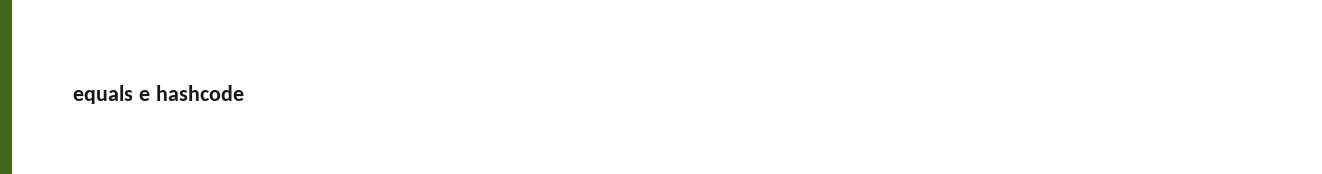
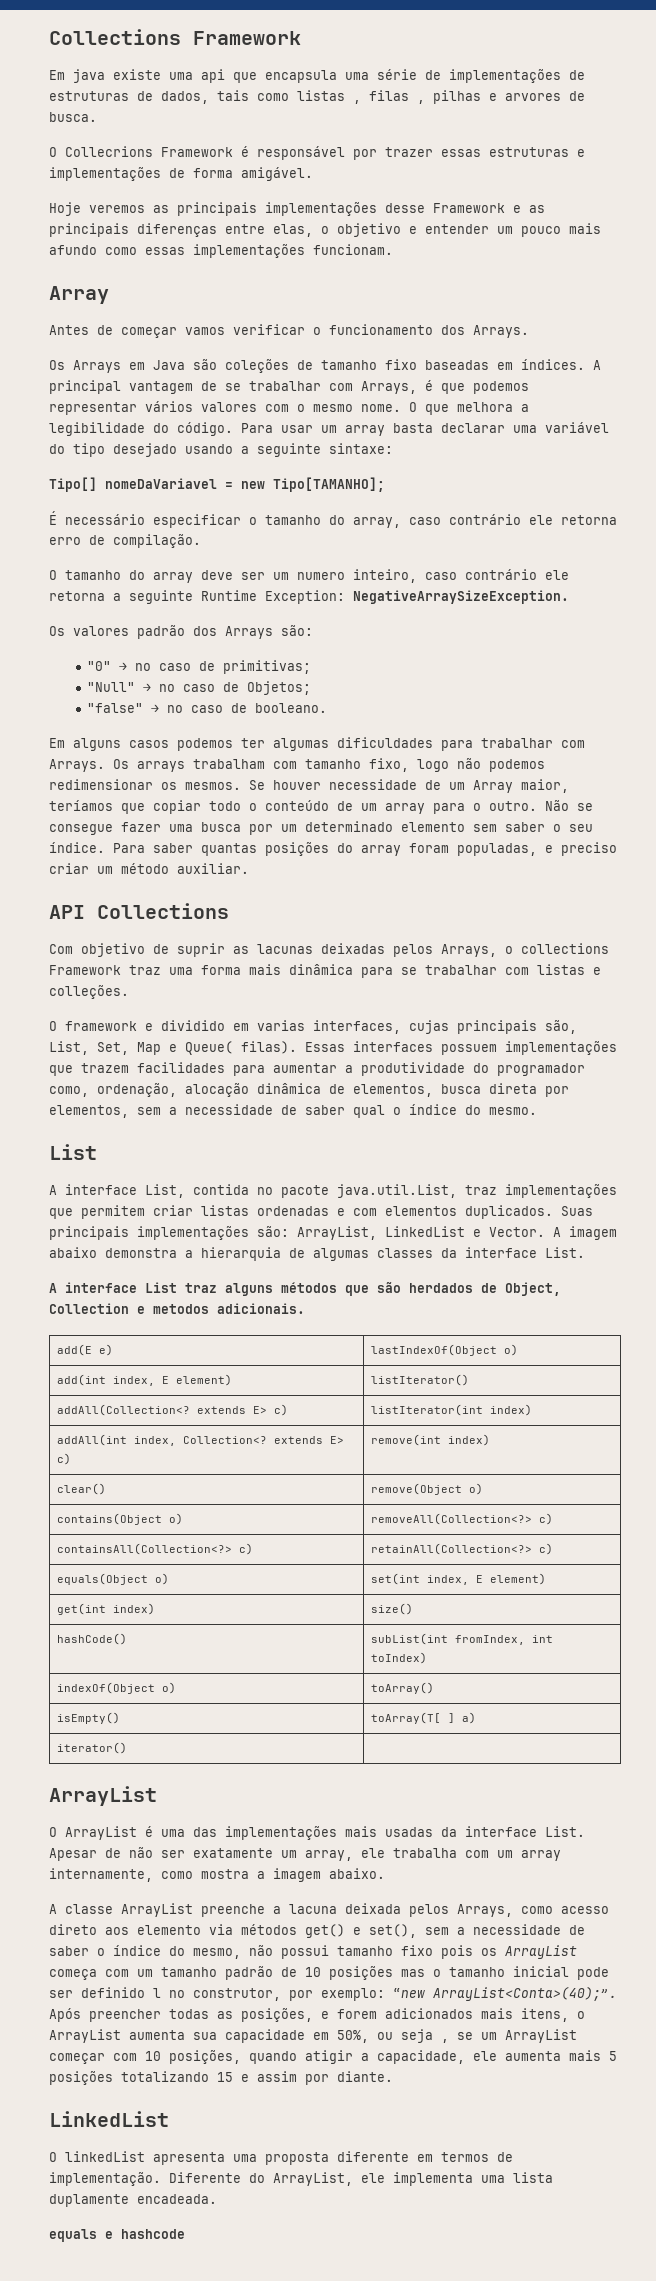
(73, 94) none -> [49,29,301,45] [49,69,585,83] [49,90,585,104] [49,112,97,122] [49,146,585,160] [49,167,313,181] [49,202,545,216] [49,223,601,237] [49,244,393,258] [49,286,109,304] [49,324,529,338] [49,359,601,373] [49,380,529,394] [49,401,529,415] [49,422,609,436] [49,443,393,457] [49,477,385,492] [49,511,617,528] [49,534,201,548] [49,569,569,583] [49,590,569,604] [49,625,313,639] [86,660,311,674] [86,681,311,695] [86,703,327,713] [49,737,585,751] [49,758,545,772] [49,779,569,793] [49,800,593,814] [49,821,593,835] [49,842,617,856] [49,863,249,874] [49,903,229,919] [49,943,609,957] [49,964,601,978] [49,985,129,999] [49,1020,577,1034] [49,1041,617,1055] [49,1062,585,1076] [49,1083,569,1097] [49,1104,537,1118] [49,1144,97,1160] [49,1184,617,1198] [49,1205,593,1219] [49,1226,617,1240] [49,1247,585,1261] [49,1281,561,1296] [49,1303,305,1314] [57,1344,114,1356] [371,1344,519,1356] [57,1374,233,1386] [371,1374,470,1386] [57,1404,289,1416] [371,1404,533,1416] [57,1434,345,1446] [57,1453,72,1465] [371,1434,491,1446] [57,1483,107,1495] [371,1483,484,1495] [57,1513,184,1525] [371,1513,554,1525] [57,1543,254,1555] [371,1543,554,1555] [57,1573,170,1585] [371,1573,547,1585] [57,1603,156,1615] [371,1603,414,1615] [57,1633,128,1645] [371,1633,554,1645] [371,1652,428,1664] [57,1682,177,1694] [371,1682,435,1694] [57,1712,121,1724] [371,1712,477,1724] [57,1742,128,1754] [49,1786,157,1806] [49,1826,585,1840] [49,1847,561,1861] [49,1868,385,1882] [49,1903,609,1917] [49,1924,585,1938] [49,1945,577,1959] [49,1966,609,1980] [49,1987,617,2001] [49,2008,585,2022] [49,2029,577,2043] [49,2050,617,2064] [49,2071,393,2085] [49,2111,169,2127] [49,2151,513,2165] [49,2172,553,2186] [49,2194,217,2207] Collections Framework // Em java existe uma api que encapsula uma série de implementações de estruturas de dados, tais como listas , filas , pilhas e arvores de busca. // O Collecrions Framework é responsável por trazer essas estruturas e implementações de forma amigável. // Hoje veremos as principais implementações desse Framework e as principais diferenças entre elas, o objetivo e entender um pouco mais afundo como essas implementações funcionam. // Array // Antes de começar vamos verificar o funcionamento dos Arrays. // Os Arrays em Java são coleções de tamanho fixo baseadas em índices. A principal vantagem de se trabalhar com Arrays, é que podemos representar vários valores com o mesmo nome. O que melhora a legibilidade do código. Para usar um array basta declarar uma variável do tipo desejado usando a seguinte sintaxe: // Tipo[] nomeDaVariavel = new Tipo[TAMANHO]; // É necessário especificar o tamanho do array, caso contrário ele retorna erro de compilação. // O tamanho do array deve ser um numero inteiro, caso contrário ele retorna a seguinte Runtime Exception: NegativeArraySizeException. // Os valores padrão dos Arrays são: // "0" → no caso de primitivas; // "Null" → no caso de Objetos; // "false" → no caso de booleano. // Em alguns casos podemos ter algumas dificuldades para trabalhar com Arrays. Os arrays trabalham com tamanho fixo, logo não podemos redimensionar os mesmos. Se houver necessidade de um Array maior, teríamos que copiar todo o conteúdo de um array para o outro. Não se consegue fazer uma busca por um determinado elemento sem saber o seu índice. Para saber quantas posições do array foram populadas, e preciso criar um método auxiliar. // API Collections // Com objetivo de suprir as lacunas deixadas pelos Arrays, o collections Framework traz uma forma mais dinâmica para se trabalhar com listas e colleções. // O framework e dividido em varias interfaces, cujas principais são, List, Set, Map e Queue( filas). Essas interfaces possuem implementações que trazem facilidades para aumentar a produtividade do programador como, ordenação, alocação dinâmica de elementos, busca direta por elementos, sem a necessidade de saber qual o índice do mesmo. // List // A interface List, contida no pacote java.util.List, traz implementações que permitem criar listas ordenadas e com elementos duplicados. Suas principais implementações são: ArrayList, LinkedList e Vector. A imagem abaixo demonstra a hierarquia de algumas classes da interface List. // A interface List traz alguns métodos que são herdados de Object, Collection e metodos adicionais. // add(E e) | lastIndexOf(Object o) // add(int index, E element) | listIterator() // addAll(Collection<? extends E> c) | listIterator(int index) // addAll(int index, Collection<? extends E> c) | remove(int index) // clear() | remove(Object o) // contains(Object o) | removeAll(Collection<?> c) // containsAll(Collection<?> c) | retainAll(Collection<?> c) // equals(Object o) | set(int index, E element) // get(int index) | size() // hashCode() | subList(int fromIndex, int toIndex) // indexOf(Object o) | toArray() // isEmpty() | toArray(T[ ] a) // iterator() | // ArrayList // O ArrayList é uma das implementações mais usadas da interface List. Apesar de não ser exatamente um array, ele trabalha com um array internamente, como mostra a imagem abaixo. // A classe ArrayList preenche a lacuna deixada pelos Arrays, como acesso direto aos elemento via métodos get() e set(), sem a necessidade de saber o índice do mesmo, não possui tamanho fixo pois os ArrayList começa com um tamanho padrão de 10 posições mas o tamanho inicial pode ser definido l no construtor, por exemplo: “new ArrayList<Conta>(40);”. Após preencher todas as posições, e forem adicionados mais itens, o ArrayList aumenta sua capacidade em 50%, ou seja , se um ArrayList começar com 10 posições, quando atigir a capacidade, ele aumenta mais 5 posições totalizando 15 e assim por diante. // LinkedList // O linkedList apresenta uma proposta diferente em termos de implementação. Diferente do ArrayList, ele implementa uma lista duplamente encadeada. //

